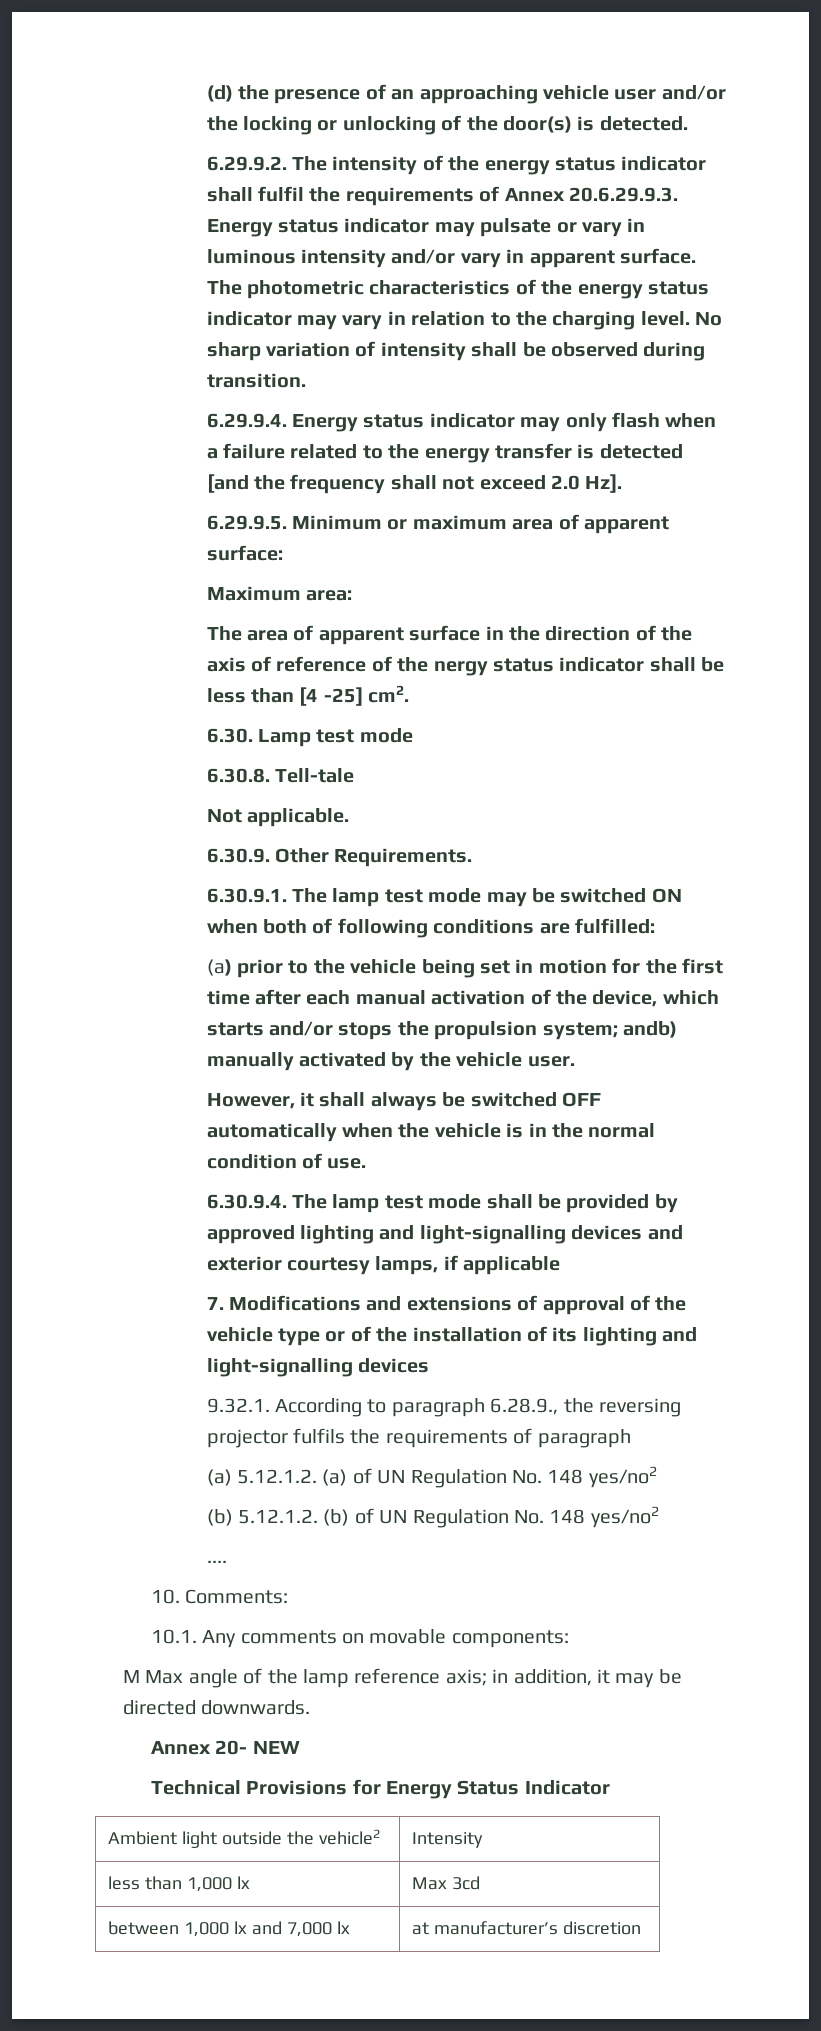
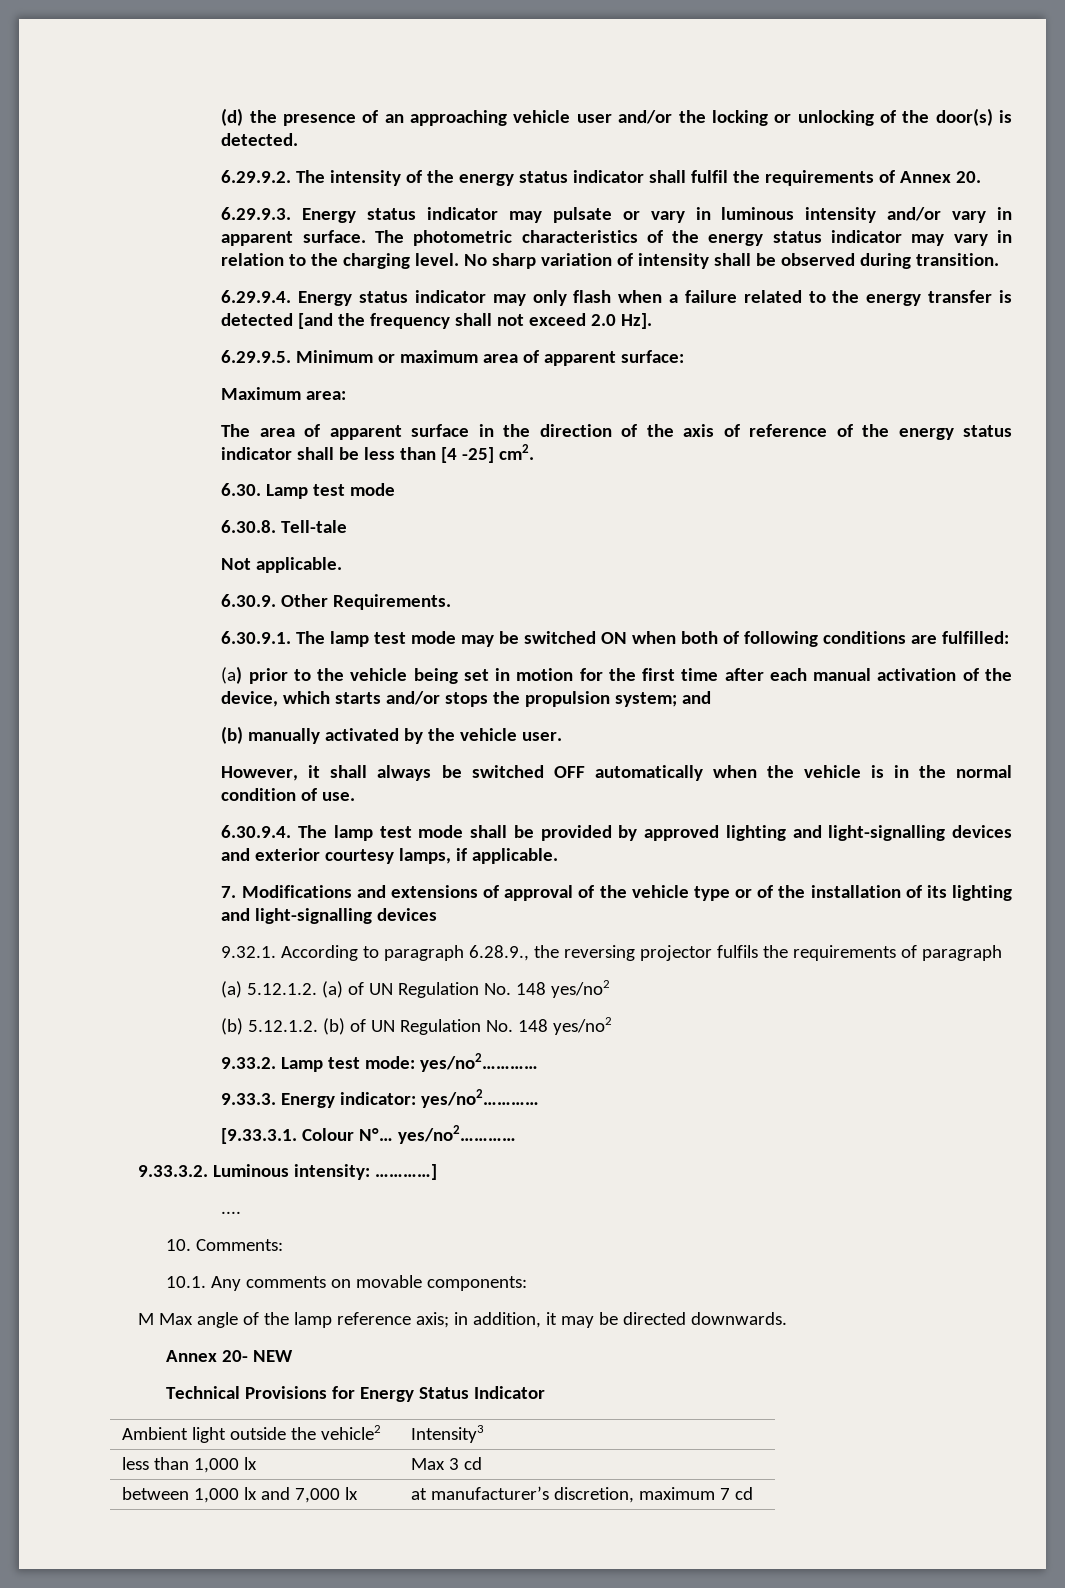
[569,187,679,202] 20.6.29.9.3. -> [956,171,982,183] [221,207,292,220] 20. // 6.29.9.3.
[433,661,488,676] nergy -> [898,428,954,440] energy
[623,1021,678,1038] andb) -> [682,691,712,704] [221,726,244,744] and // (b)
[463,1256,561,1275] applicable -> [472,848,559,864] applicable.
(659, 1517) none -> [221,1053,539,1072] [221,1089,540,1108] [221,1125,517,1144] [137,1164,437,1180] // 9.33.2. Lamp test mode: yes/no2………… // 9.33.3. Energy indicator: yes/no2………… // [9.33.3.1. Colour N°… yes/no2………… // 9.33.3.2. Luminous intensity: …………]
[412,1832,484,1848] Intensity -> [411,1425,485,1443] Intensity3
[452,1876,481,1890] 3cd -> [449,1457,482,1470] 3 cd
[563,1921,642,1935] discretion -> [553,1487,753,1503] discretion, maximum 7 cd

